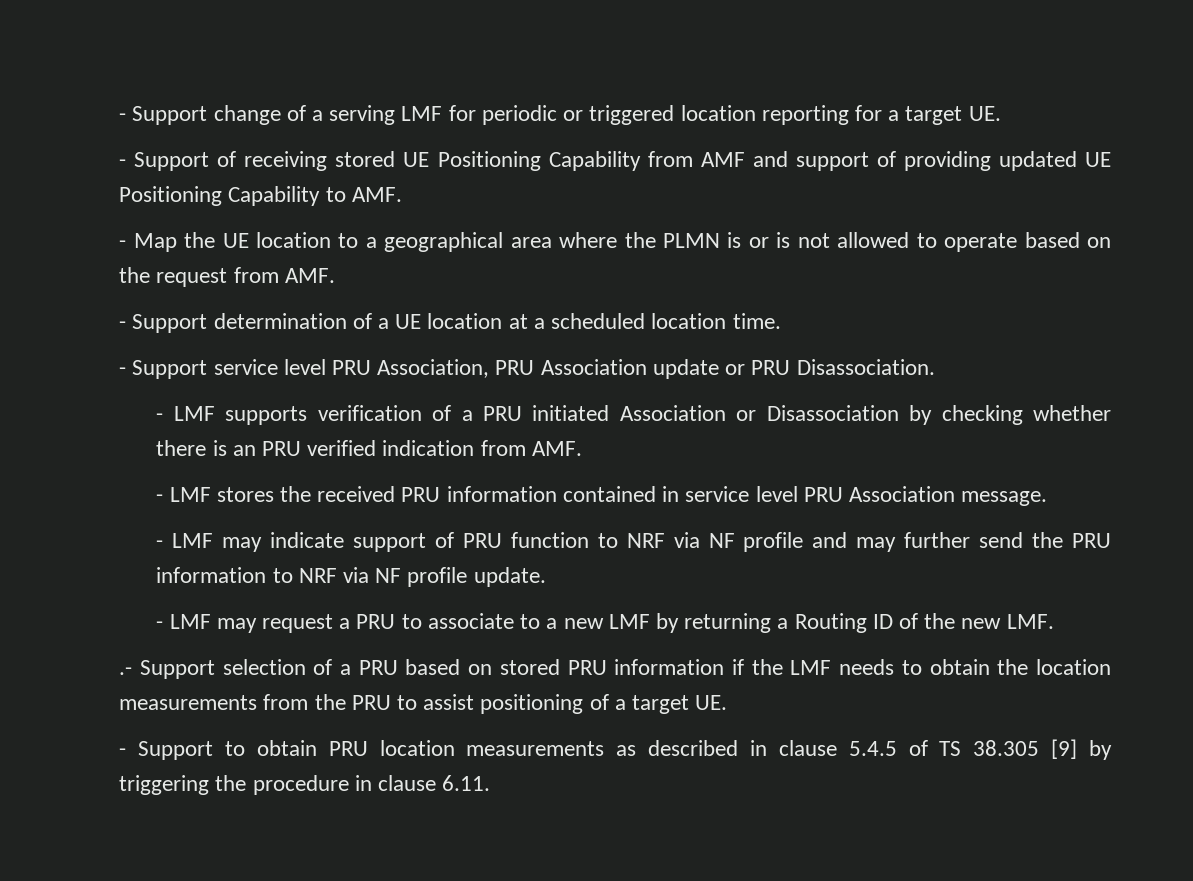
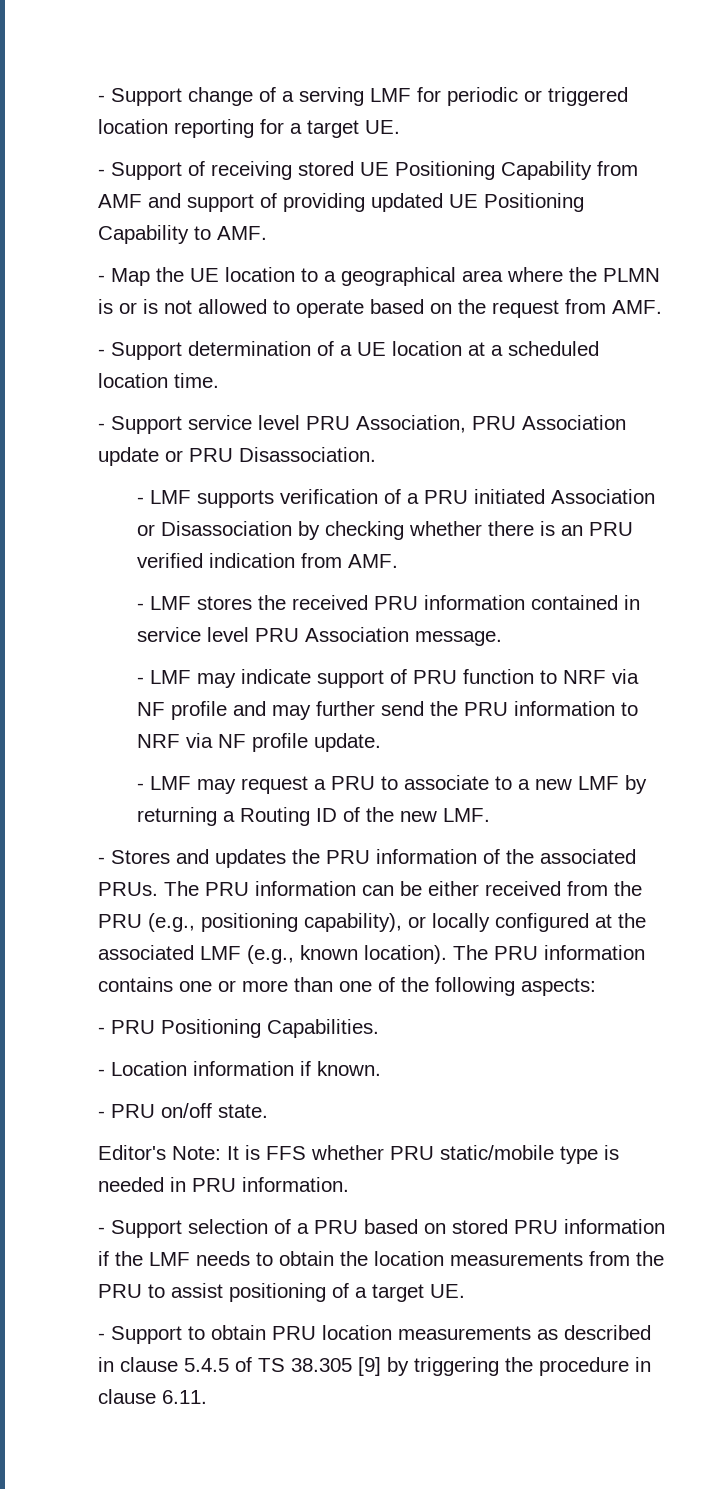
[119,667,133,675] .- -> [97,849,636,868] [97,881,642,896] [97,913,646,932] [97,945,645,964] [97,977,596,996] [97,1019,379,1038] [97,1061,381,1076] [97,1103,268,1118] [97,1145,619,1164] [97,1177,349,1192] [97,1227,105,1234] - Stores and updates the PRU information of the associated PRUs. The PRU information can be either received from the PRU (e.g., positioning capability), or locally configured at the associated LMF (e.g., known location). The PRU information contains one or more than one of the following aspects: // - PRU Positioning Capabilities. // - Location information if known. // - PRU on/off state. // Editor's Note: It is FFS whether PRU static/mobile type is needed in PRU information. // -

